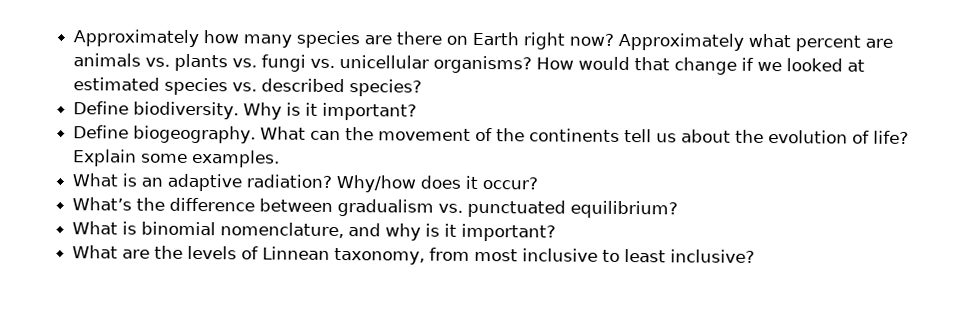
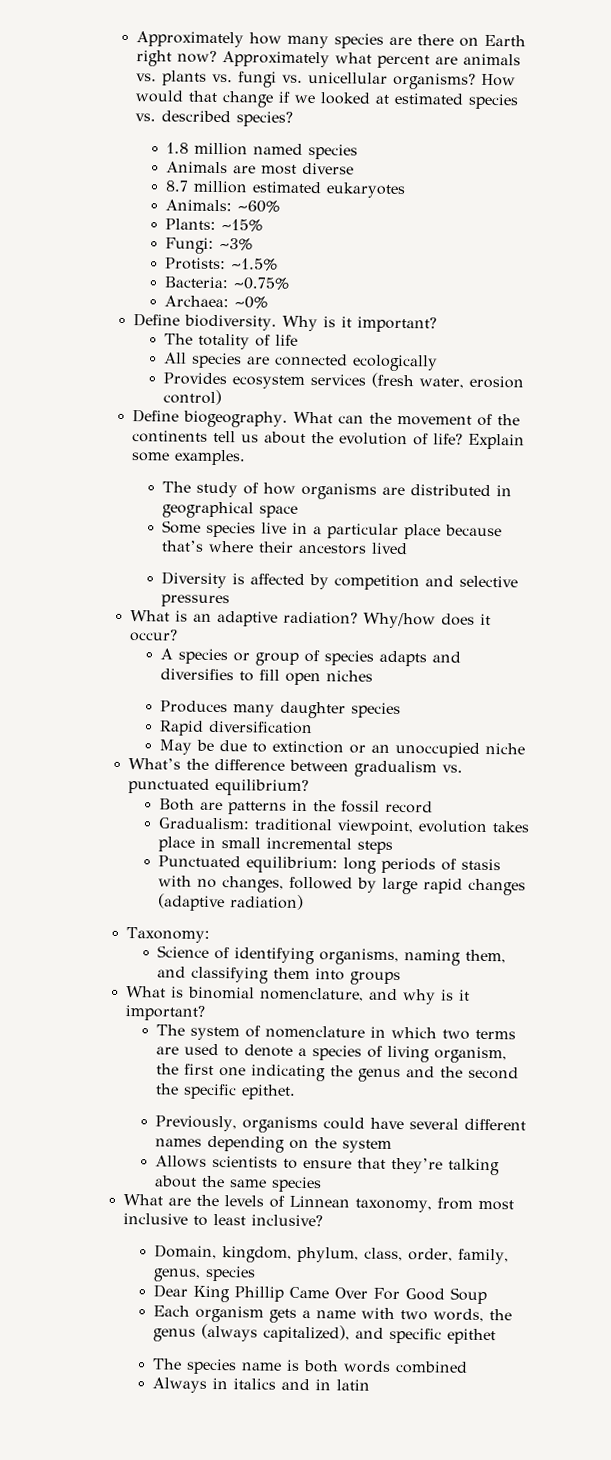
(422, 88) none -> [166,142,359,160] [166,161,355,175] [165,180,407,199] [165,199,281,213] [165,218,264,232] [165,237,254,254] [165,257,279,271] [164,276,290,290] [164,295,269,309] // 1.8 million named species // Animals are most diverse // 8.7 million estimated eukaryotes // Animals: ~60% // Plants: ~15% // Fungi: ~3% // Protists: ~1.5% // Bacteria: ~0.75% // Archaea: ~0%
(417, 111) none -> [164,333,299,350] [164,352,439,372] [163,372,525,389] [163,389,223,406] // The totality of life // All species are connected ecologically // Provides ecosystem services (fresh water, erosion control)
(280, 158) none -> [162,481,513,500] [162,501,299,519] [162,520,503,540] [161,540,409,555] [161,571,519,591] [161,594,231,608] // The study of how organisms are distributed in geographical space // Some species live in a particular place because that’s where their ancestors lived // Diversity is affected by competition and selective pressures
(538, 183) none -> [160,648,462,667] [160,668,374,686] [160,700,402,719] [159,720,314,736] [159,739,526,758] // A species or group of species adapts and diversifies to fill open niches // Produces many daughter species // Rapid diversification // May be due to extinction or an unoccupied niche
(678, 209) none -> [159,798,434,815] [158,817,531,836] [158,836,394,854] [158,855,502,874] [158,875,527,896] [158,893,305,912] [125,927,210,943] [157,945,507,966] [157,966,402,986] // Both are patterns in the fossil record // Gradualism: traditional viewpoint, evolution takes place in small incremental steps // Punctuated equilibrium: long periods of stasis with no changes, followed by large rapid changes (adaptive radiation) // Taxonomy: // Science of identifying organisms, naming them, and classifying them into groups
(556, 232) none -> [156,1024,517,1041] [156,1043,508,1064] [156,1063,520,1083] [155,1083,297,1100] [155,1115,527,1134] [155,1135,393,1153] [155,1155,501,1176] [154,1175,323,1193] // The system of nomenclature in which two terms are used to denote a species of living organism, the first one indicating the genus and the second the specific epithet. // Previously, organisms could have several different names depending on the system // Allows scientists to ensure that they’re talking about the same species
(755, 256) none -> [154,1244,510,1265] [153,1265,257,1282] [153,1284,488,1305] [153,1305,513,1323] [153,1323,497,1345] [152,1358,469,1375] [152,1377,371,1393] // Domain, kingdom, phylum, class, order, family, genus, species // Dear King Phillip Came Over For Good Soup // Each organism gets a name with two words, the genus (always capitalized), and specific epithet // The species name is both words combined // Always in italics and in latin

